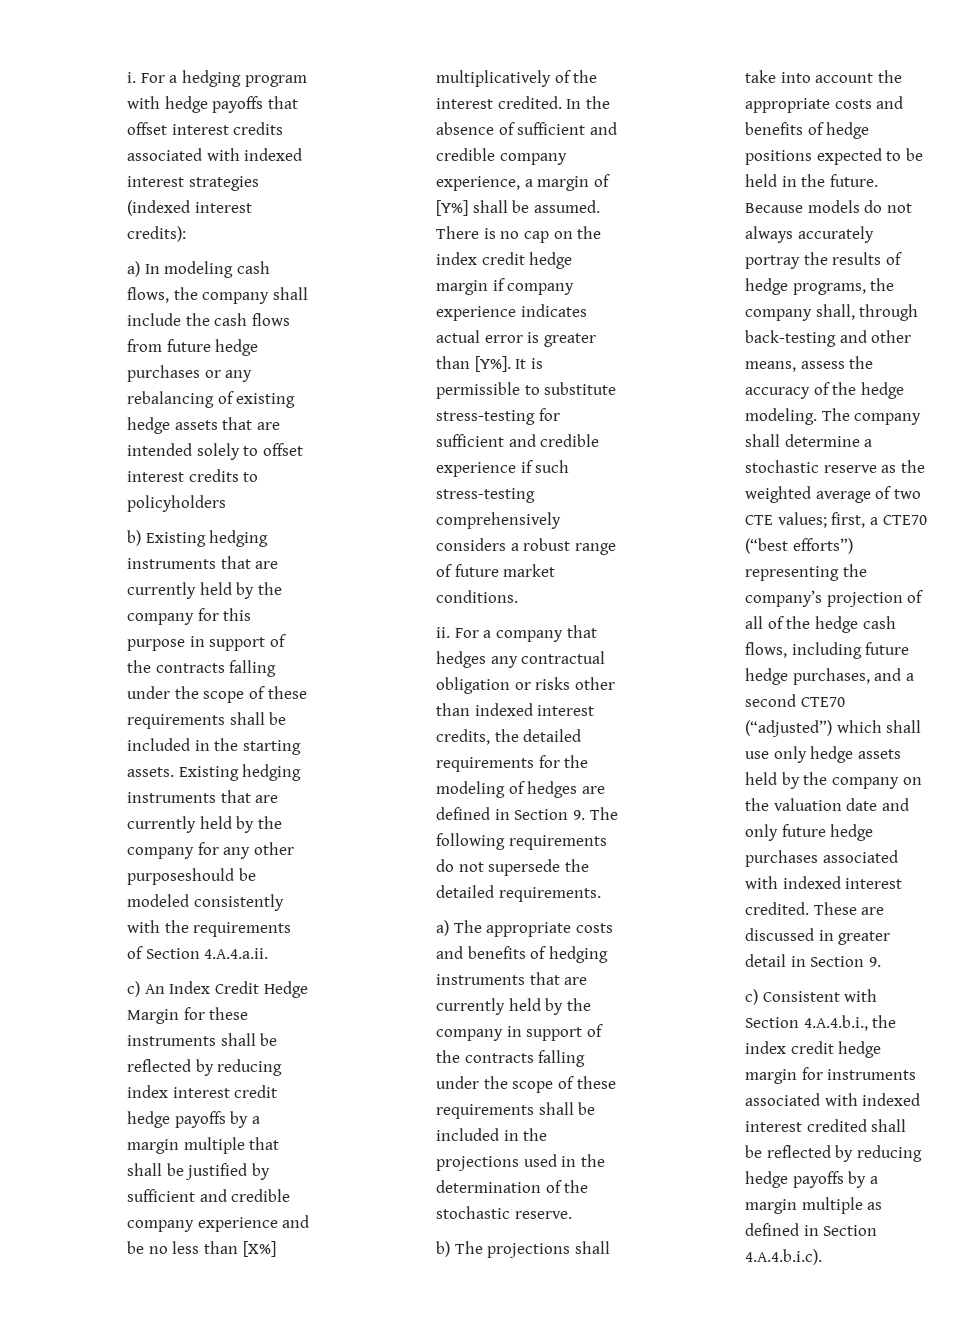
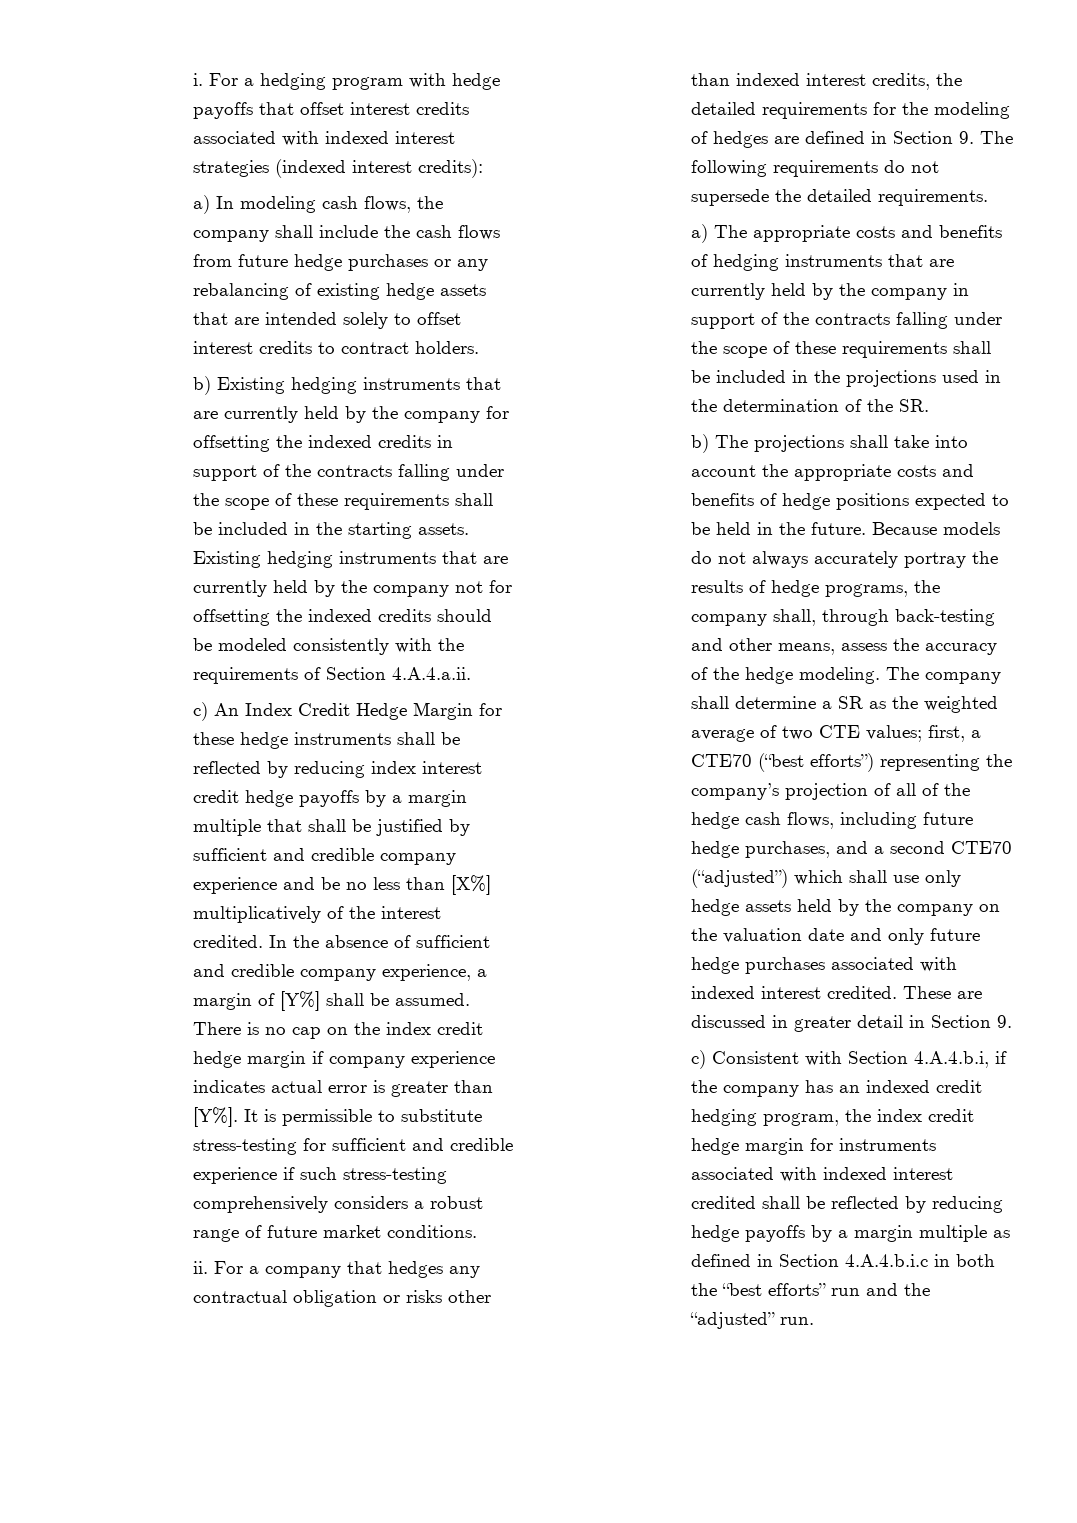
[127,495,227,512] policyholders -> [341,341,480,354] contract holders.
[223,608,252,621] [127,639,186,651] this purpose -> [193,435,432,452] offsetting the indexed credits
[197,842,295,859] [127,868,235,885] for any other purposeshould -> [455,580,513,593] [193,609,493,626] not for offsetting the indexed credits should
(249, 1013) none -> [240,732,289,749] hedge
[436,1206,572,1219] stochastic reserve. -> [899,399,930,412] SR.
[745,460,877,473] stochastic reserve -> [838,696,864,709] SR
[803,1015,868,1031] 4.A.4.b.i., -> [914,1051,1008,1068] [691,1080,983,1097] [691,1109,840,1126] 4.A.4.b.i, if the company has an indexed credit hedging program,
[745,1249,823,1265] 4.A.4.b.i.c). -> [845,1254,996,1267] [691,1283,931,1296] [690,1312,815,1329] 4.A.4.b.i.c in both the “best efforts” run and the “adjusted” run.

